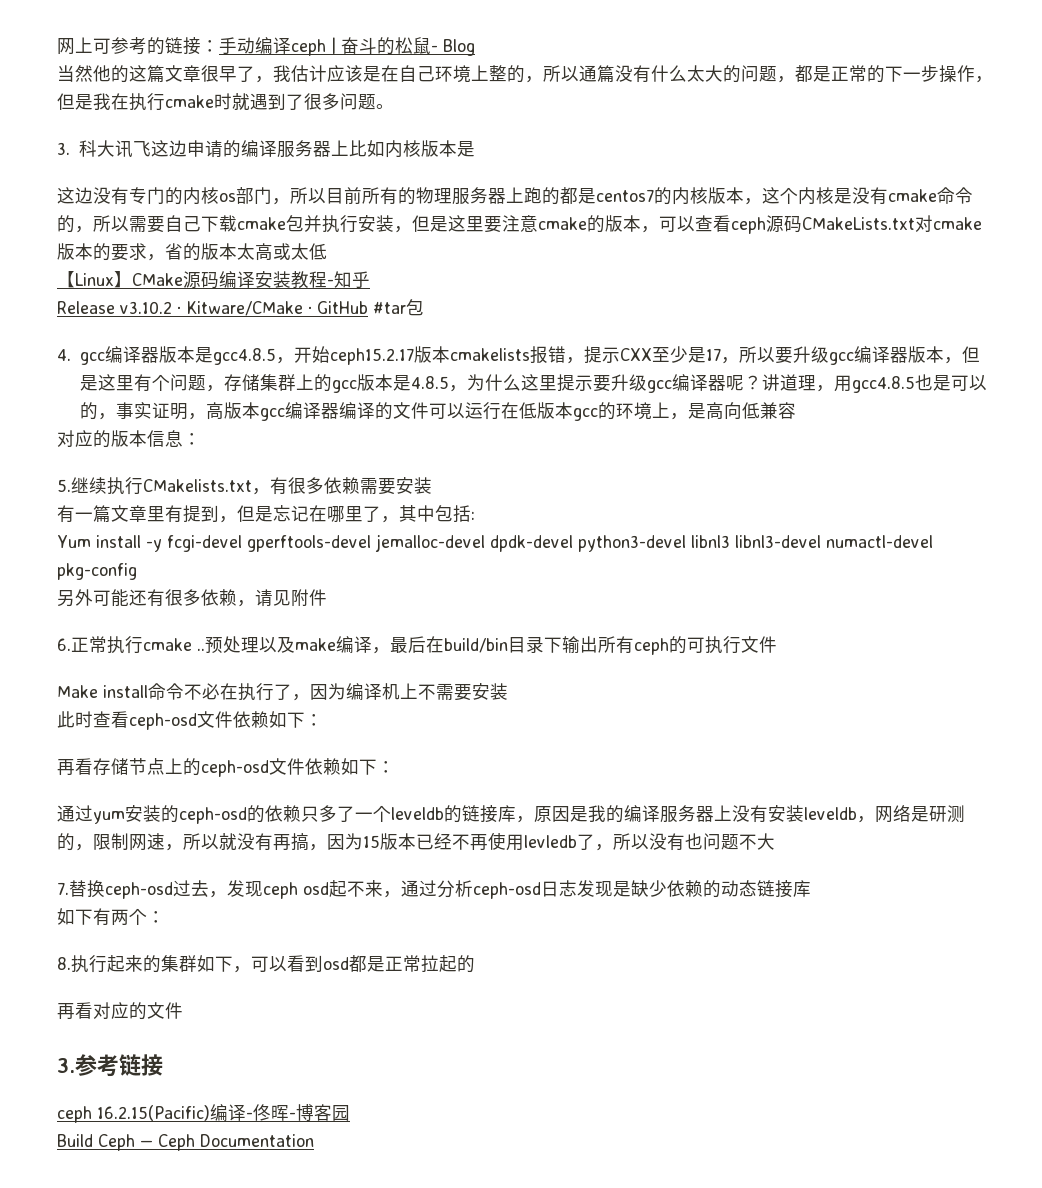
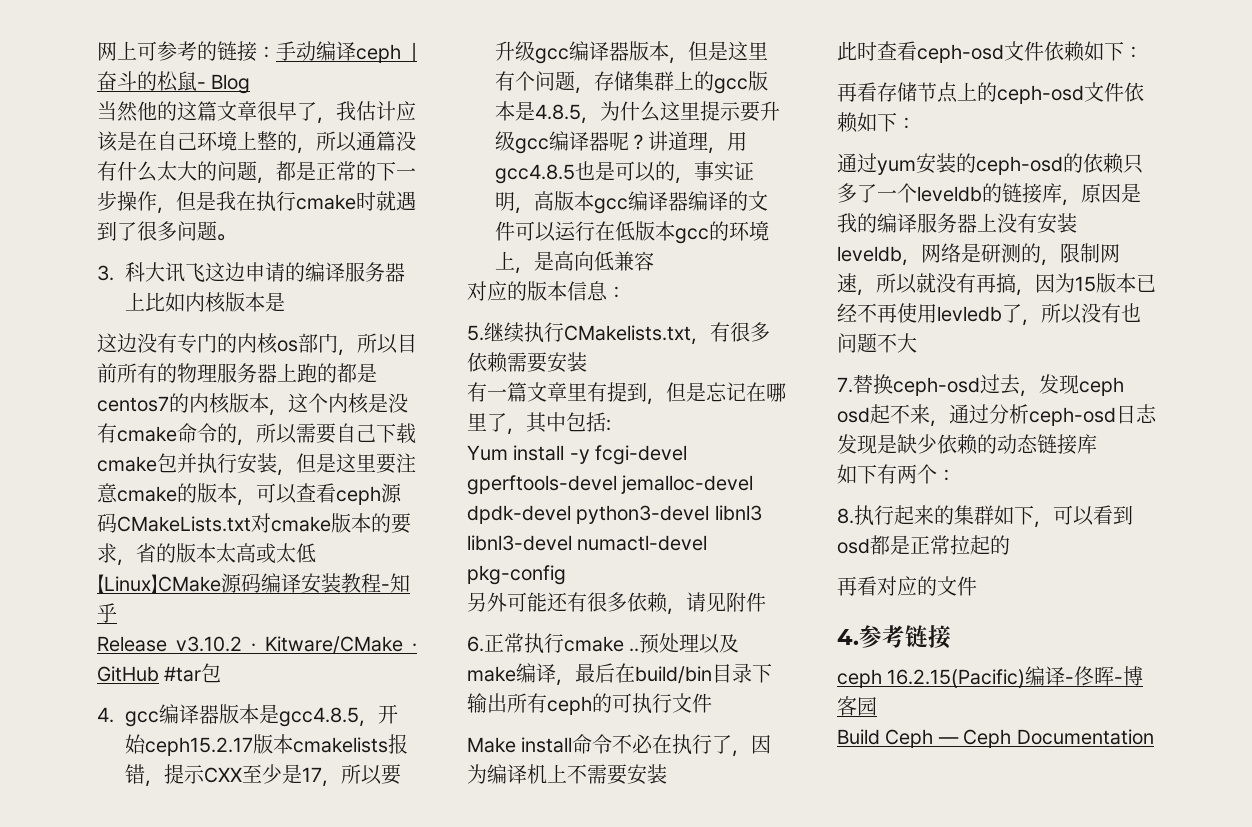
[57,1058,75,1073] 3. -> [837,629,859,645] 4.

